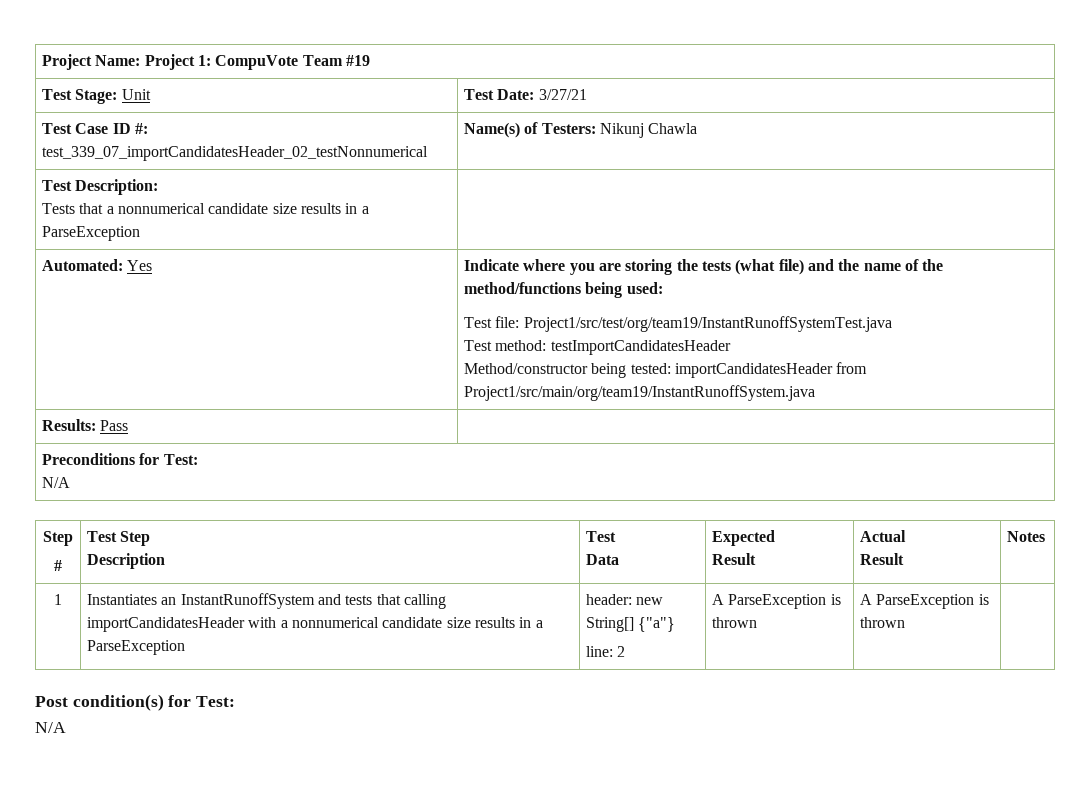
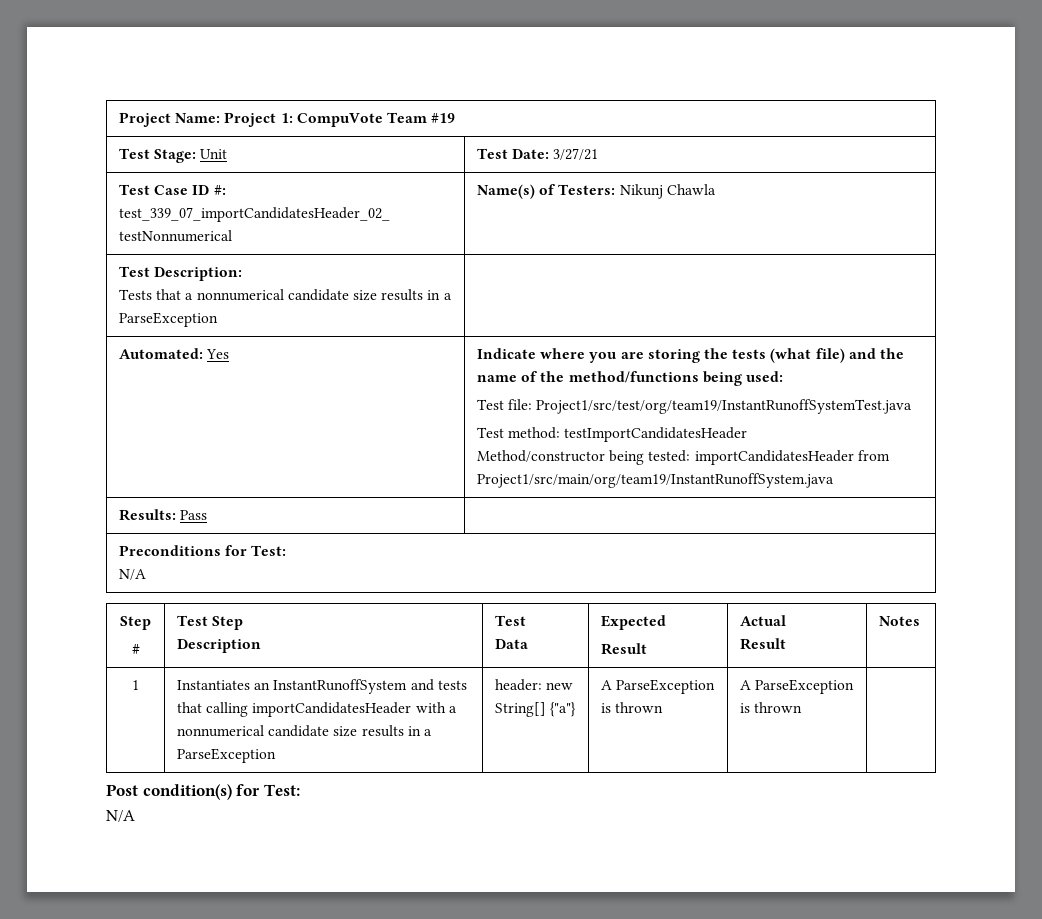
[586,646,626,657] // line: 2 -> (577, 709) none

